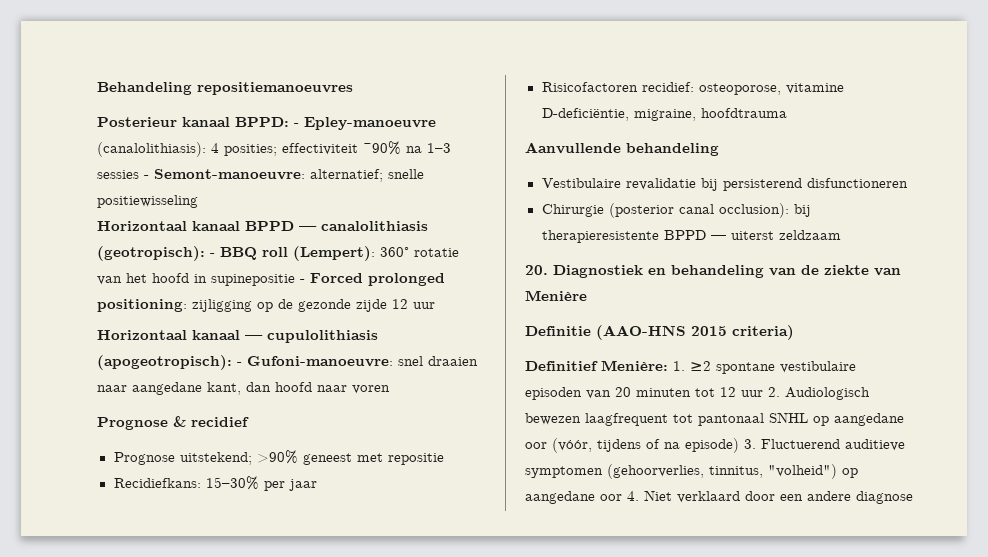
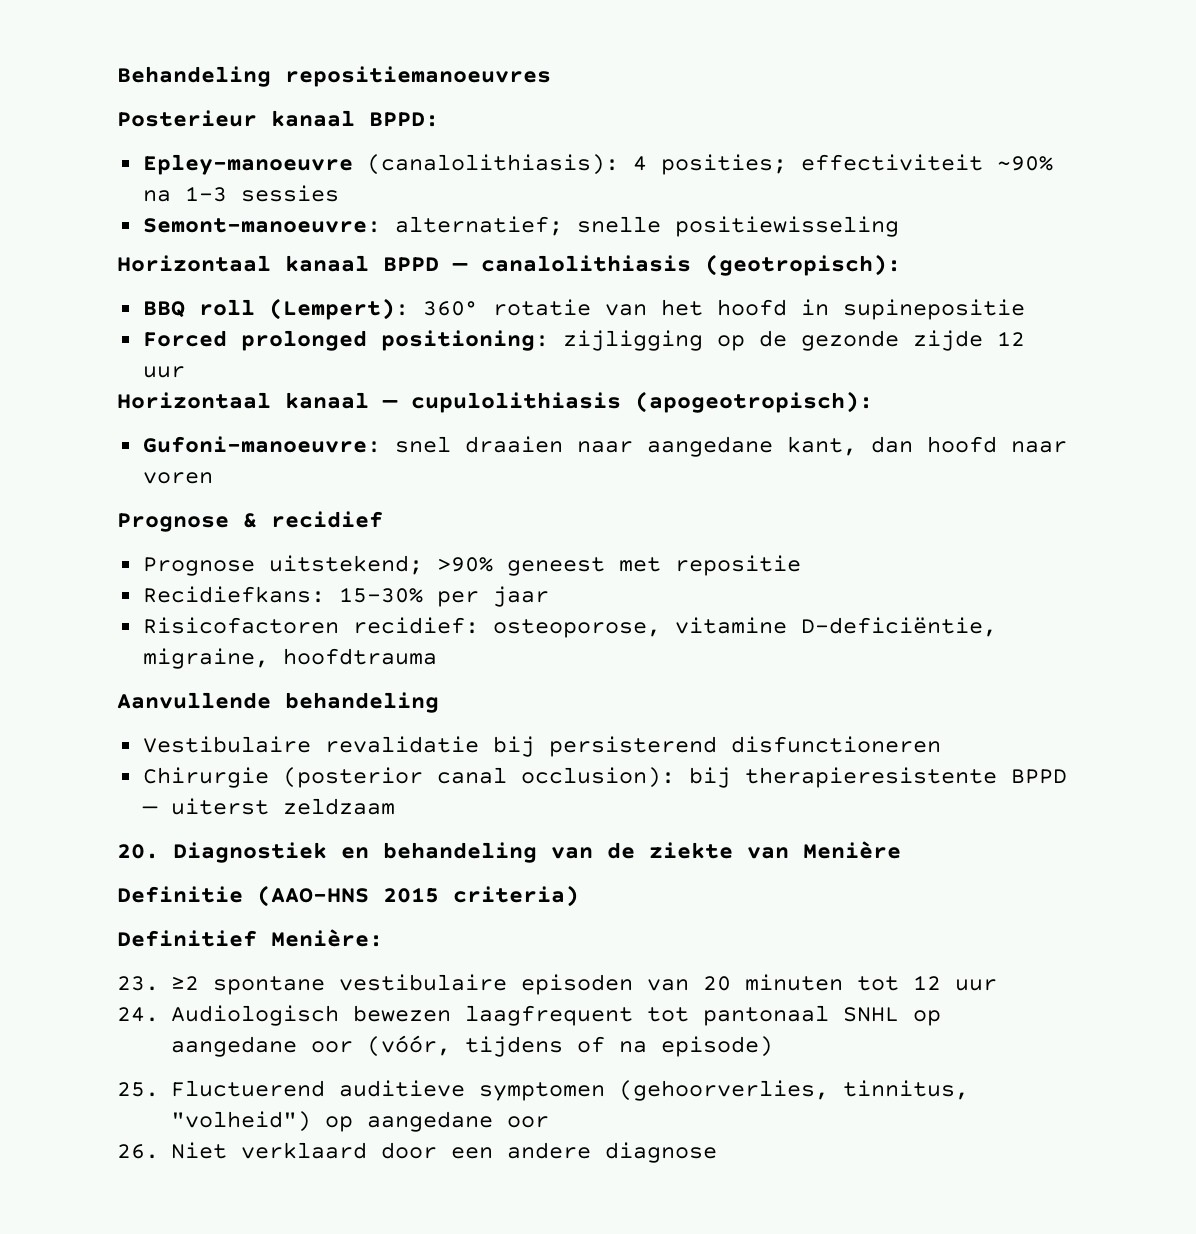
[294,123,299,127] - -> (439, 119) //
[144,175,149,179] - -> (339, 193) //
[210,253,215,257] - -> (901, 265) //
[300,279,305,283] - -> (1025, 309) //
[237,362,242,366] - -> (873, 402) //
[673,361,685,371] 1. -> [117,976,159,991] // 23.
[768,387,780,397] 2. -> [117,1007,159,1022] // 24.
[744,439,756,449] 3. -> [117,1082,159,1097] // 25.
[627,491,639,501] 4. -> [117,1144,159,1159] // 26.

